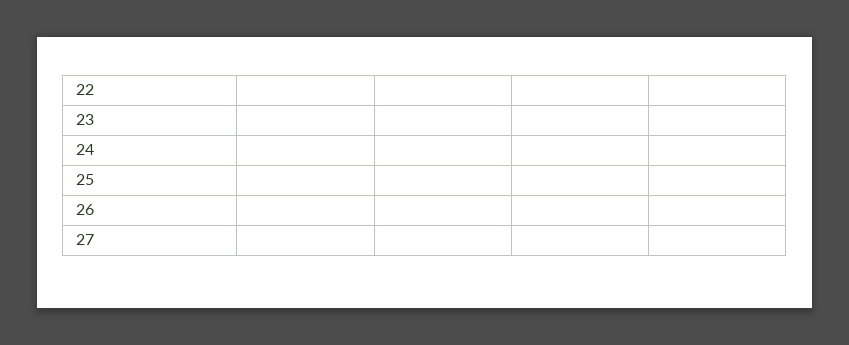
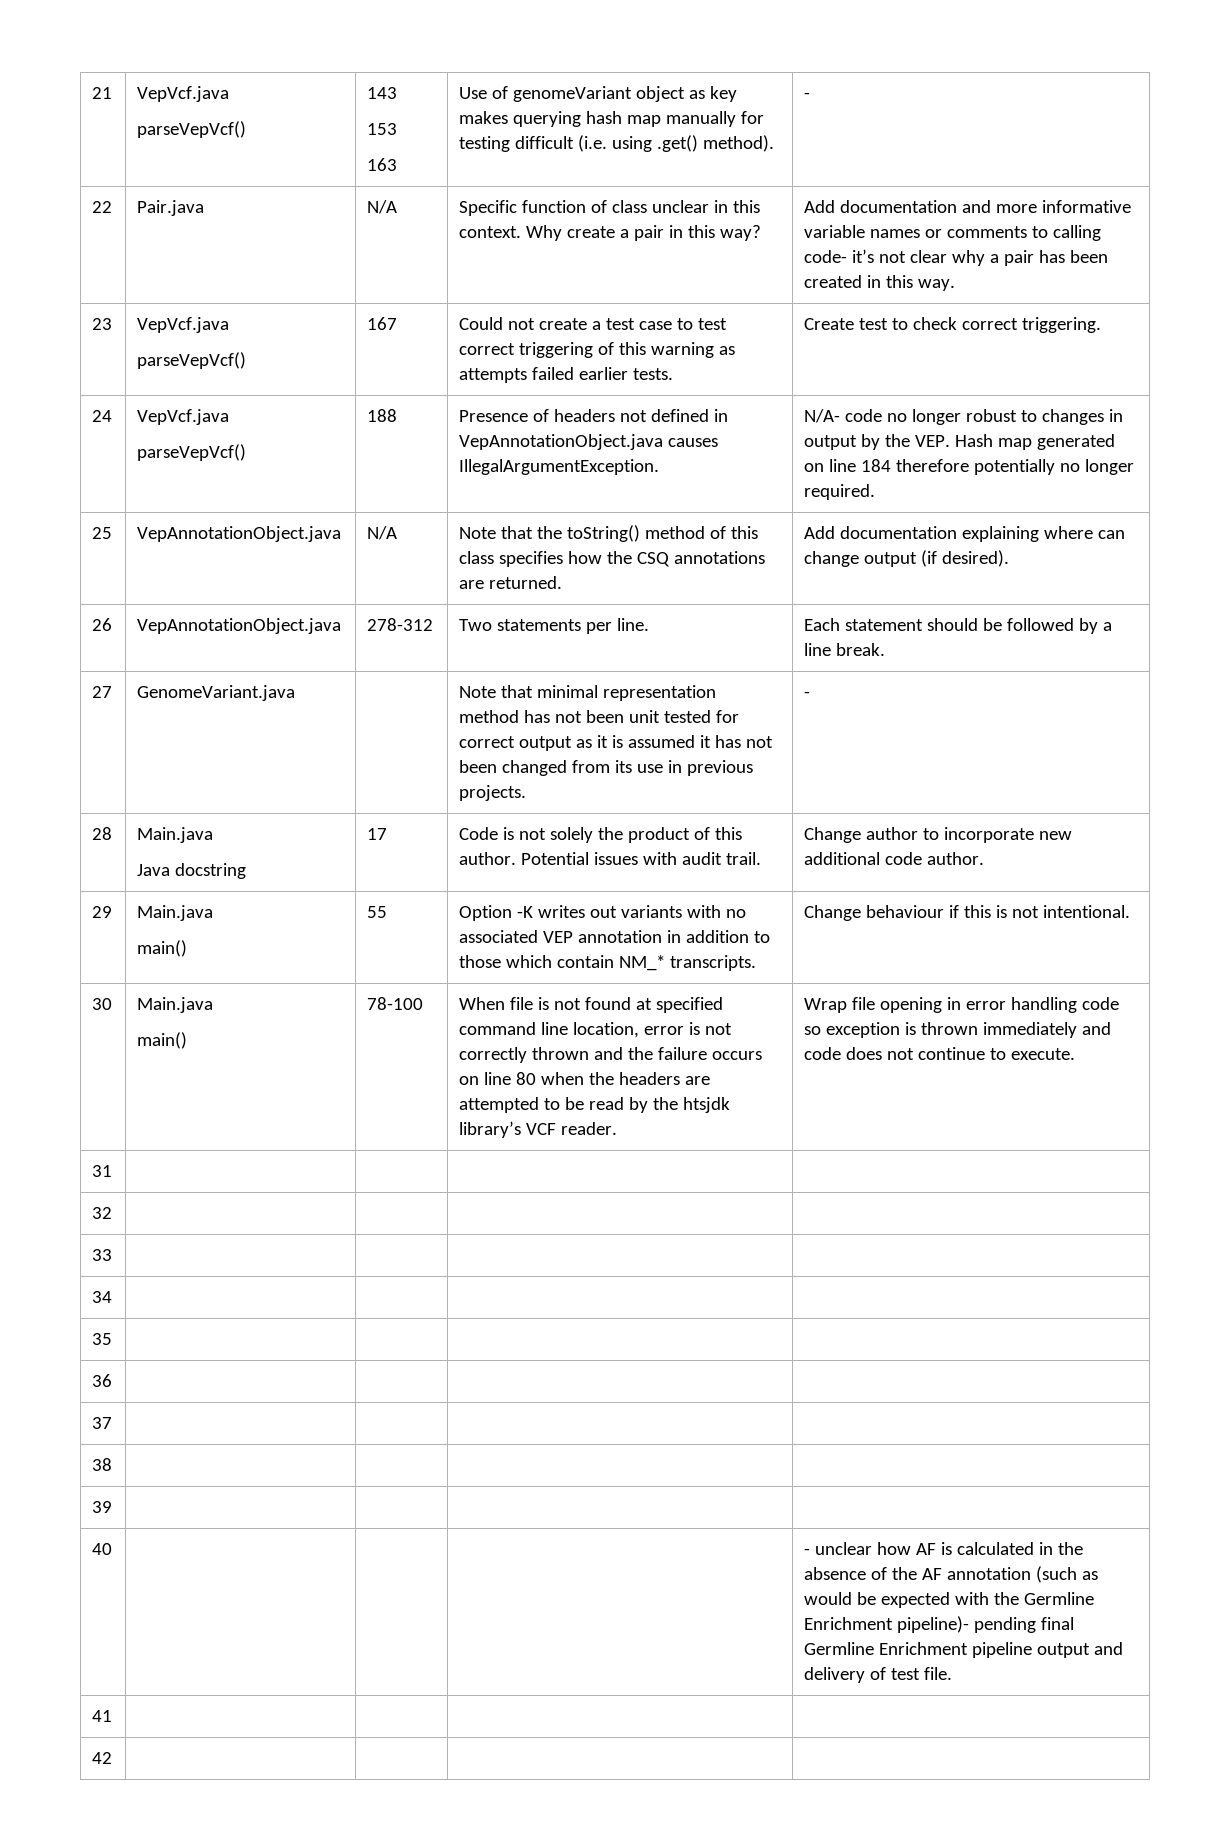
[75,84,94,95] [75,114,94,125] [75,144,94,155] [75,174,94,185] [75,204,94,215] [75,234,94,245] 22 | | | | // 23 | | | | // 24 | | | | // 25 | | | | // 26 | | | | // 27 -> [92,87,113,99] [137,86,230,102] [137,121,247,138] [367,87,398,99] [367,123,398,135] [367,158,398,171] [459,86,738,102] [459,111,765,127] [459,135,775,152] [804,92,811,99] [92,201,113,213] [137,200,205,216] [367,200,398,214] [459,200,761,216] [459,225,762,241] [804,200,1132,213] [804,225,1102,241] [804,249,1109,266] [804,275,956,291] [92,318,113,330] [137,317,230,333] [137,352,247,369] [367,317,398,330] [459,317,728,330] [459,342,736,358] [459,367,674,383] [804,317,1102,333] [92,410,113,422] [137,409,230,425] [137,444,247,461] [367,409,398,422] [459,409,729,422] [459,434,719,450] [459,459,660,475] [804,409,1124,425] [804,434,1116,450] [804,459,1135,475] [804,484,876,500] [92,527,113,539] [137,526,342,542] [367,526,398,540] [459,525,759,542] [459,551,766,567] [459,576,563,589] [804,526,1126,542] [804,550,1010,567] [92,618,113,631] [137,618,342,634] [367,618,434,631] [459,618,650,634] [804,618,1113,634] [804,643,886,656] [92,686,113,698] [137,685,296,701] [459,685,717,701] [459,710,740,723] [459,735,774,751] [459,760,754,776] [459,785,527,801] [804,691,811,698] [92,827,113,840] [137,827,214,843] [137,863,247,879] [367,828,388,840] [459,827,743,843] [459,852,762,865] [804,827,1073,843] [804,852,985,865] [92,906,113,918] [137,905,214,921] [137,940,188,957] [367,906,388,918] [459,905,747,921] [459,930,771,943] [459,955,757,971] [804,905,1131,921] [92,998,113,1010] [137,997,214,1013] [137,1032,188,1049] [367,997,424,1010] [459,997,724,1013] [459,1022,733,1038] [459,1047,763,1063] [459,1072,711,1085] [459,1097,731,1113] [459,1121,618,1138] [804,997,1120,1013] [804,1022,1112,1038] [804,1047,1076,1060] [92,1165,113,1177] [92,1207,113,1219] [92,1249,113,1261] [92,1291,113,1303] [92,1333,113,1345] [92,1374,113,1387] [92,1417,113,1429] [92,1458,113,1471] [92,1501,113,1513] [92,1543,113,1555] [804,1542,1084,1555] [804,1566,1099,1583] [804,1592,1095,1608] [804,1616,1075,1633] [804,1642,1124,1658] [804,1667,953,1683] [92,1710,113,1722] [92,1752,113,1764] 21 | VepVcf.java // parseVepVcf() | 143 // 153 // 163 | Use of genomeVariant object as key makes querying hash map manually for testing difficult (i.e. using .get() method). | - // 22 | Pair.java | N/A | Specific function of class unclear in this context. Why create a pair in this way? | Add documentation and more informative variable names or comments to calling code- it’s not clear why a pair has been created in this way. // 23 | VepVcf.java // parseVepVcf() | 167 | Could not create a test case to test correct triggering of this warning as attempts failed earlier tests. | Create test to check correct triggering. // 24 | VepVcf.java // parseVepVcf() | 188 | Presence of headers not defined in VepAnnotationObject.java causes IllegalArgumentException. | N/A- code no longer robust to changes in output by the VEP. Hash map generated on line 184 therefore potentially no longer required. // 25 | VepAnnotationObject.java | N/A | Note that the toString() method of this class specifies how the CSQ annotations are returned. | Add documentation explaining where can change output (if desired). // 26 | VepAnnotationObject.java | 278-312 | Two statements per line. | Each statement should be followed by a line break. // 27 | GenomeVariant.java | | Note that minimal representation method has not been unit tested for correct output as it is assumed it has not been changed from its use in previous projects. | - // 28 | Main.java // Java docstring | 17 | Code is not solely the product of this author. Potential issues with audit trail. | Change author to incorporate new additional code author. // 29 | Main.java // main() | 55 | Option -K writes out variants with no associated VEP annotation in addition to those which contain NM_* transcripts. | Change behaviour if this is not intentional. // 30 | Main.java // main() | 78-100 | When file is not found at specified command line location, error is not correctly thrown and the failure occurs on line 80 when the headers are attempted to be read by the htsjdk library’s VCF reader. | Wrap file opening in error handling code so exception is thrown immediately and code does not continue to execute. // 31 | | | | // 32 | | | | // 33 | | | | // 34 | | | | // 35 | | | | // 36 | | | | // 37 | | | | // 38 | | | | // 39 | | | | // 40 | | | | - unclear how AF is calculated in the absence of the AF annotation (such as would be expected with the Germline Enrichment pipeline)- pending final Germline Enrichment pipeline output and delivery of test file. // 41 | | | | // 42

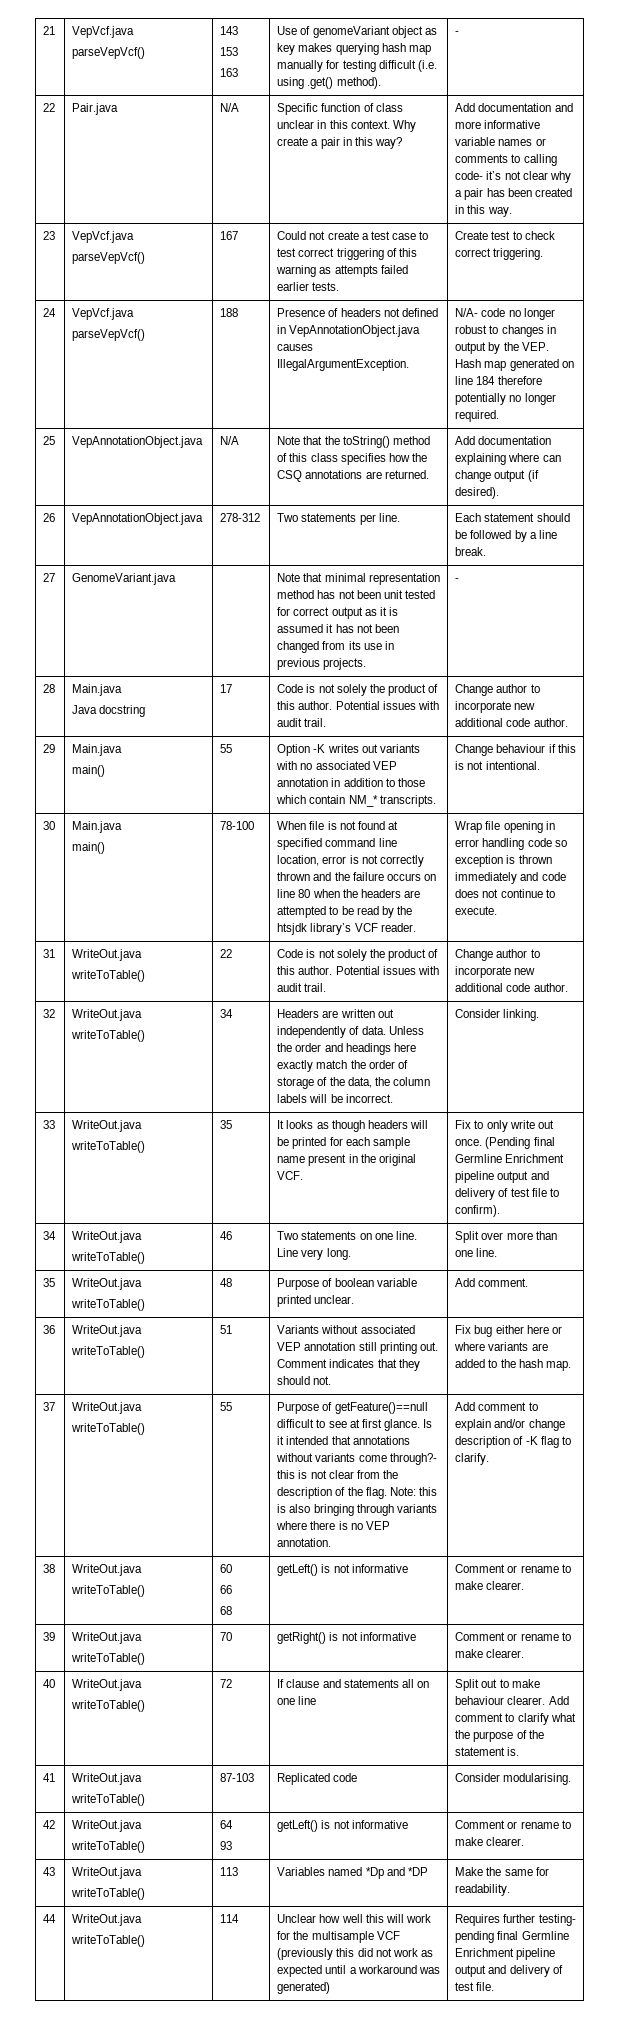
[92,1207,113,1219] [92,1249,113,1261] [92,1291,113,1303] [92,1333,113,1345] [92,1374,113,1387] [92,1417,113,1429] [92,1458,113,1471] [92,1501,113,1513] [92,1543,113,1555] [804,1542,1084,1555] [804,1566,1099,1583] [804,1592,1095,1608] [804,1616,970,1633] | | | // 32 | | | | // 33 | | | | // 34 | | | | // 35 | | | | // 36 | | | | // 37 | | | | // 38 | | | | // 39 | | | | // 40 | | | | - unclear how AF is calculated in the absence of the AF annotation (such as would be expected with the Germline Enrichment pipeline)- -> [72,949,143,961] [71,970,146,982] [220,949,233,958] [277,949,438,961] [277,966,439,975] [277,983,327,992] [455,949,540,961] [455,966,536,978] [455,983,568,992] [43,1009,56,1018] [72,1009,143,1021] [71,1030,146,1042] [220,1009,234,1018] [277,1009,394,1018] [277,1026,424,1038] [277,1043,416,1055] [277,1060,408,1072] [277,1077,430,1089] [277,1094,393,1103] [455,1009,540,1021] [43,1120,56,1129] [72,1120,143,1132] [71,1141,146,1153] [220,1120,233,1129] [277,1120,428,1132] [277,1137,410,1149] [277,1154,416,1166] [277,1171,304,1180] [455,1120,554,1132] [455,1137,555,1149] [455,1154,565,1163] [455,1171,549,1183] [455,1188,559,1200] [455,1205,501,1217] [43,1231,57,1240] [72,1231,143,1243] [71,1252,146,1264] [220,1231,233,1240] [277,1231,417,1240] [277,1248,351,1260] [455,1231,557,1243] [455,1248,498,1257] [43,1278,56,1287] [72,1278,143,1290] [71,1299,146,1311] [220,1278,233,1287] [277,1278,417,1290] [277,1295,355,1307] [455,1278,529,1287] [43,1325,56,1334] [72,1325,143,1337] [71,1346,146,1358] [220,1325,233,1334] [277,1325,415,1334] [277,1342,438,1354] [277,1359,420,1371] [277,1376,332,1385] [455,1325,562,1337] [454,1342,548,1351] [455,1359,571,1371] [43,1402,56,1411] [72,1402,143,1414] [71,1423,146,1435] [220,1402,233,1411] [277,1402,428,1414] [277,1419,432,1431] [277,1436,410,1445] [276,1453,437,1465] [277,1470,398,1479] [277,1487,437,1499] [277,1504,437,1516] [276,1521,390,1530] [277,1538,332,1547] [455,1402,538,1411] [455,1419,565,1431] [455,1436,571,1448] [455,1453,490,1465] [43,1564,56,1573] [72,1564,143,1576] [71,1585,146,1597] [220,1564,233,1573] [220,1585,233,1594] [220,1606,233,1615] [277,1564,408,1576] [455,1564,571,1573] [455,1581,525,1590] [43,1632,56,1641] [72,1632,143,1644] [71,1653,146,1665] [220,1632,233,1641] [277,1632,416,1644] [455,1632,571,1641] [455,1649,525,1658] [43,1679,56,1688] [72,1679,143,1691] [71,1700,146,1712] [220,1679,233,1688] [277,1679,429,1688] [277,1696,317,1705] [455,1679,540,1691] [455,1696,569,1705] [455,1713,576,1725] [455,1730,544,1742] [455,1747,520,1756] [43,1773,56,1782] [72,1773,143,1785] [71,1794,146,1806] [220,1773,255,1782] [277,1773,358,1785] [455,1773,572,1785] [43,1820,56,1829] [72,1820,143,1832] [71,1841,146,1853] [220,1820,234,1829] [220,1841,233,1850] [277,1820,408,1832] [455,1820,571,1829] [455,1837,525,1846] [43,1867,56,1876] [72,1867,143,1879] [71,1888,146,1900] [220,1867,239,1876] [277,1867,428,1879] [455,1867,549,1876] [455,1884,511,1896] [43,1914,57,1923] [72,1914,143,1926] [71,1935,146,1947] [220,1914,240,1923] [277,1914,431,1923] [277,1931,400,1943] [277,1948,433,1960] [277,1965,440,1977] [277,1982,331,1994] [455,1914,576,1926] WriteOut.java // writeToTable() | 22 | Code is not solely the product of this author. Potential issues with audit trail. | Change author to incorporate new additional code author. // 32 | WriteOut.java // writeToTable() | 34 | Headers are written out independently of data. Unless the order and headings here exactly match the order of storage of the data, the column labels will be incorrect. | Consider linking. // 33 | WriteOut.java // writeToTable() | 35 | It looks as though headers will be printed for each sample name present in the original VCF. | Fix to only write out once. (Pending final Germline Enrichment pipeline output and delivery of test file to confirm). // 34 | WriteOut.java // writeToTable() | 46 | Two statements on one line. Line very long. | Split over more than one line. // 35 | WriteOut.java // writeToTable() | 48 | Purpose of boolean variable printed unclear. | Add comment. // 36 | WriteOut.java // writeToTable() | 51 | Variants without associated VEP annotation still printing out. Comment indicates that they should not. | Fix bug either here or where variants are added to the hash map. // 37 | WriteOut.java // writeToTable() | 55 | Purpose of getFeature()==null difficult to see at first glance. Is it intended that annotations without variants come through?- this is not clear from the description of the flag. Note: this is also bringing through variants where there is no VEP annotation. | Add comment to explain and/or change description of -K flag to clarify. // 38 | WriteOut.java // writeToTable() | 60 // 66 // 68 | getLeft() is not informative | Comment or rename to make clearer. // 39 | WriteOut.java // writeToTable() | 70 | getRight() is not informative | Comment or rename to make clearer. // 40 | WriteOut.java // writeToTable() | 72 | If clause and statements all on one line | Split out to make behaviour clearer. Add comment to clarify what the purpose of the statement is. // 41 | WriteOut.java // writeToTable() | 87-103 | Replicated code | Consider modularising. // 42 | WriteOut.java // writeToTable() | 64 // 93 | getLeft() is not informative | Comment or rename to make clearer. // 43 | WriteOut.java // writeToTable() | 113 | Variables named *Dp and *DP | Make the same for readability. // 44 | WriteOut.java // writeToTable() | 114 | Unclear how well this will work for the multisample VCF (previously this did not work as expected until a workaround was generated) | Requires further testing-
[92,1710,113,1722] [92,1752,113,1764] // 41 | | | | // 42 | | | | -> (495, 1986) none

